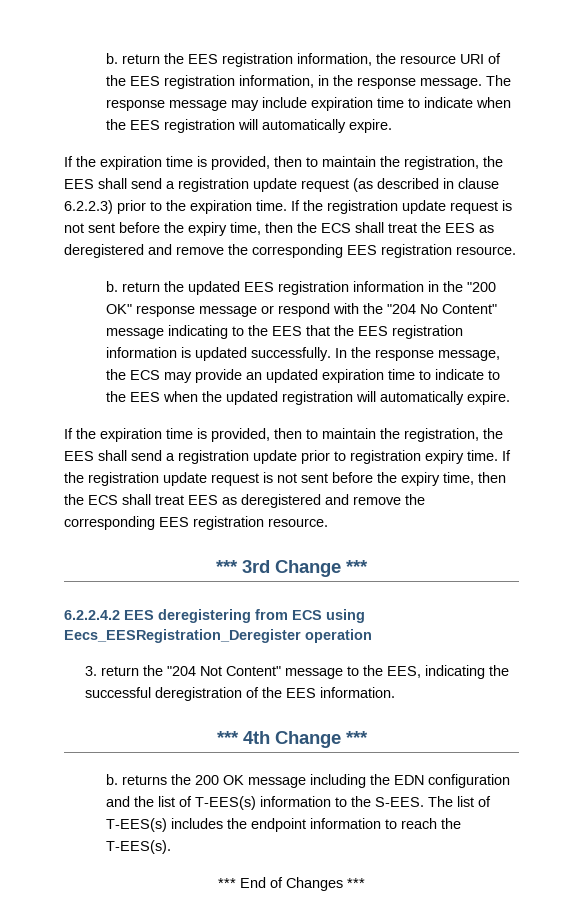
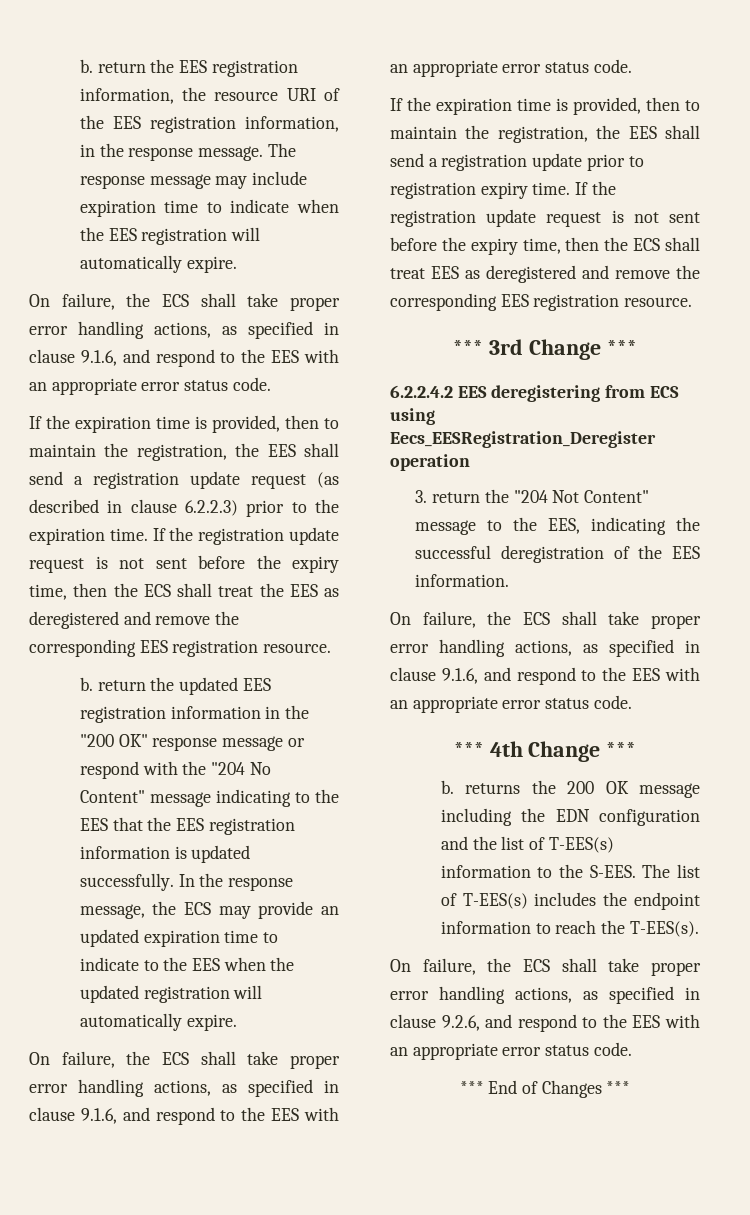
(393, 126) none -> [29,293,340,311] [29,321,339,339] [29,349,339,367] [29,377,271,395] // On failure, the ECS shall take proper error handling actions, as specified in clause 9.1.6, and respond to the EES with an appropriate error status code.
(511, 398) none -> [29,1051,340,1069] [29,1079,339,1097] [29,1107,339,1125] [390,59,632,77] // On failure, the ECS shall take proper error handling actions, as specified in clause 9.1.6, and respond to the EES with an appropriate error status code.
(396, 692) none -> [390,611,701,629] [390,639,700,657] [390,667,700,685] [390,695,632,713] // On failure, the ECS shall take proper error handling actions, as specified in clause 9.1.6, and respond to the EES with an appropriate error status code.
(172, 847) none -> [390,958,701,976] [390,986,700,1004] [390,1014,700,1032] [390,1042,632,1060] // On failure, the ECS shall take proper error handling actions, as specified in clause 9.2.6, and respond to the EES with an appropriate error status code.

